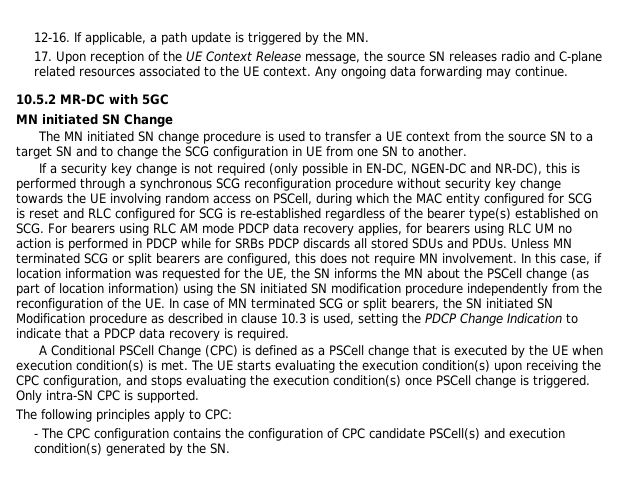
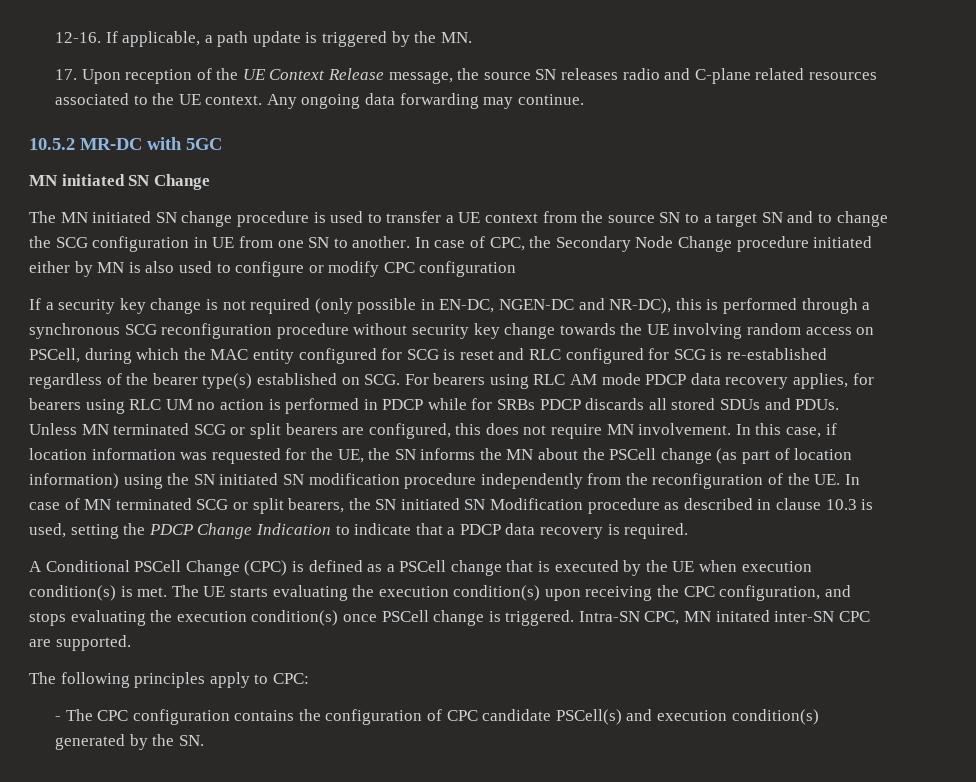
(467, 151) none -> [414,236,873,252] [29,261,517,277] In case of CPC, the Secondary Node Change procedure initiated either by MN is also used to configure or modify CPC configuration
[16,390,133,403] Only intra-SN CPC is -> [578,610,870,625] [29,639,51,647] Intra-SN CPC, MN initated inter-SN CPC are

